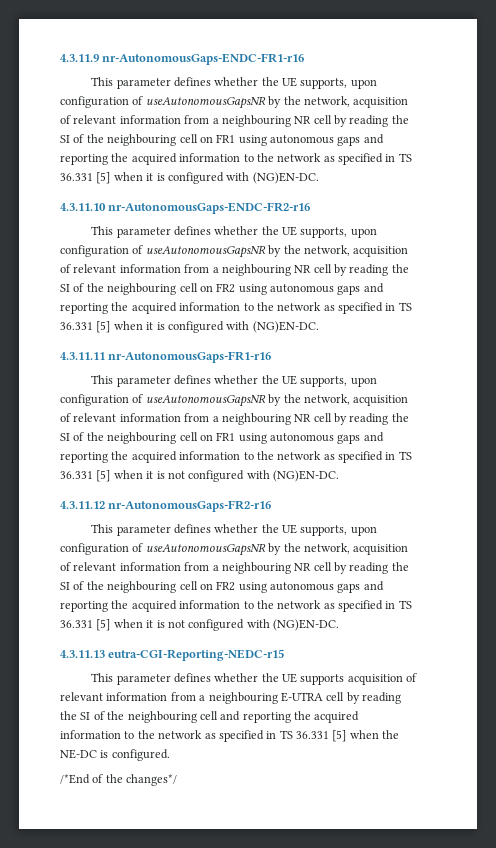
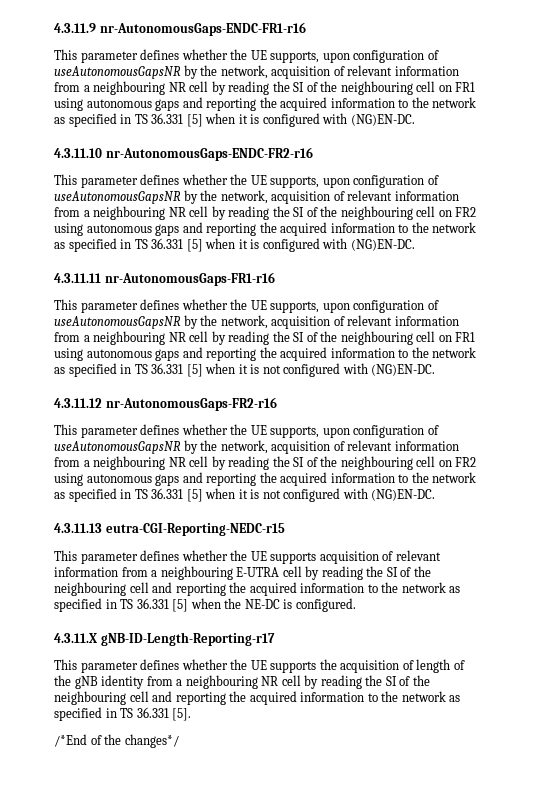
(170, 755) none -> [54,632,275,646] [54,659,465,673] [54,675,430,689] [54,691,461,705] [54,707,192,721] // 4.3.11.X gNB-ID-Length-Reporting-r17 // This parameter defines whether the UE supports the acquisition of length of the gNB identity from a neighbouring NR cell by reading the SI of the neighbouring cell and reporting the acquired information to the network as specified in TS 36.331 [5].

